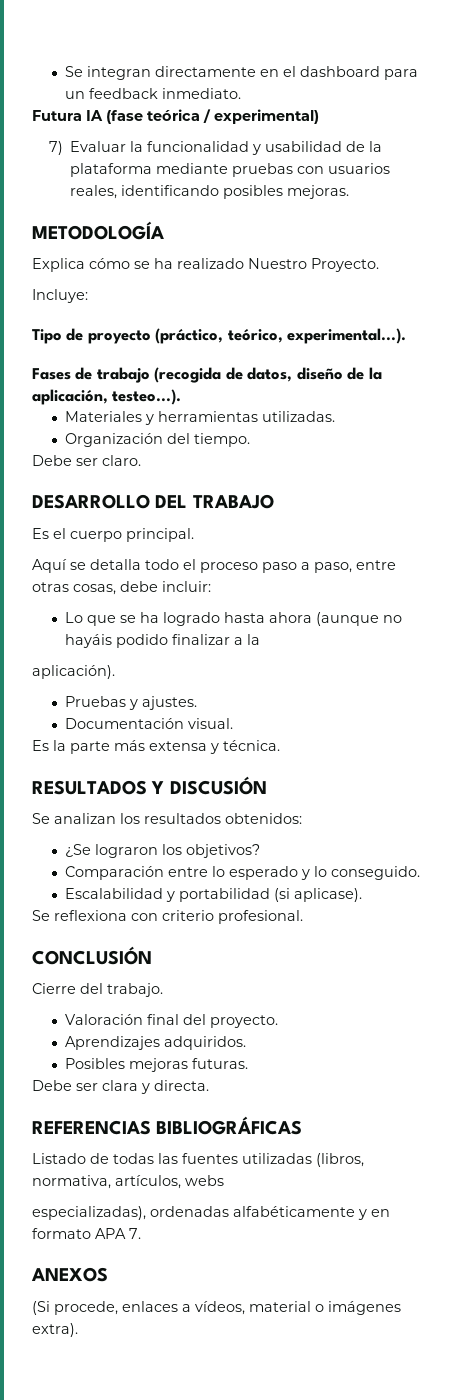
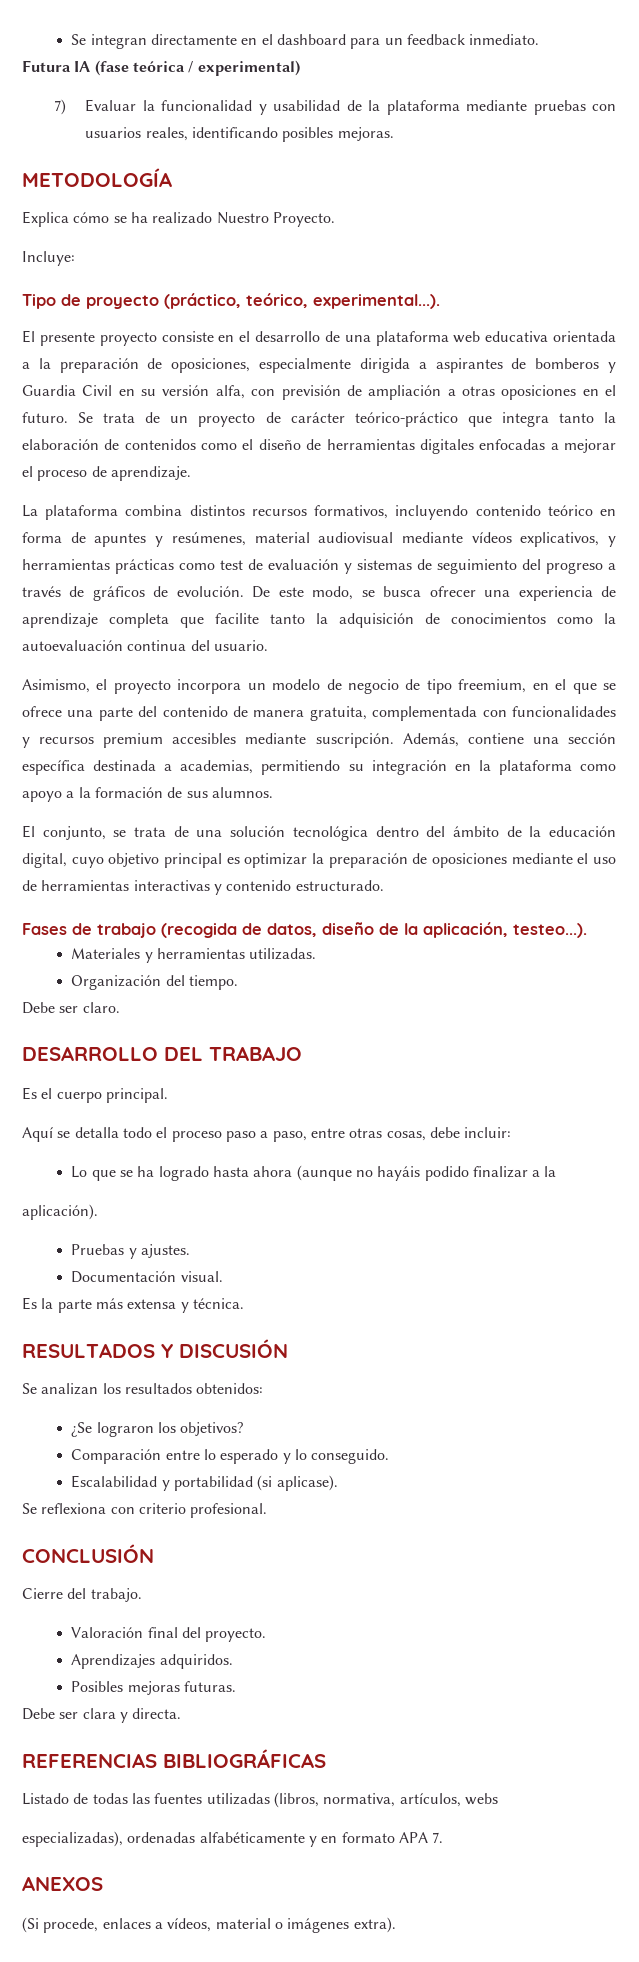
(407, 336) none -> [22,330,616,346] [22,358,617,373] [22,385,616,400] [22,412,616,427] [22,439,617,454] [22,466,191,481] [22,505,616,520] [22,532,616,547] [22,559,616,574] [22,586,616,601] [22,613,616,628] [22,640,268,651] [22,679,617,694] [22,706,617,721] [22,733,616,748] [22,760,617,775] [22,787,273,802] [22,825,616,841] [22,853,616,868] [22,880,384,895] // El presente proyecto consiste en el desarrollo de una plataforma web educativa orientada a la preparación de oposiciones, especialmente dirigida a aspirantes de bomberos y Guardia Civil en su versión alfa, con previsión de ampliación a otras oposiciones en el futuro. Se trata de un proyecto de carácter teórico-práctico que integra tanto la elaboración de contenidos como el diseño de herramientas digitales enfocadas a mejorar el proceso de aprendizaje. // La plataforma combina distintos recursos formativos, incluyendo contenido teórico en forma de apuntes y resúmenes, material audiovisual mediante vídeos explicativos, y herramientas prácticas como test de evaluación y sistemas de seguimiento del progreso a través de gráficos de evolución. De este modo, se busca ofrecer una experiencia de aprendizaje completa que facilite tanto la adquisición de conocimientos como la autoevaluación continua del usuario. // Asimismo, el proyecto incorpora un modelo de negocio de tipo freemium, en el que se ofrece una parte del contenido de manera gratuita, complementada con funcionalidades y recursos premium accesibles mediante suscripción. Además, contiene una sección específica destinada a academias, permitiendo su integración en la plataforma como apoyo a la formación de sus alumnos. // El conjunto, se trata de una solución tecnológica dentro del ámbito de la educación digital, cuyo objetivo principal es optimizar la preparación de oposiciones mediante el uso de herramientas interactivas y contenido estructurado.

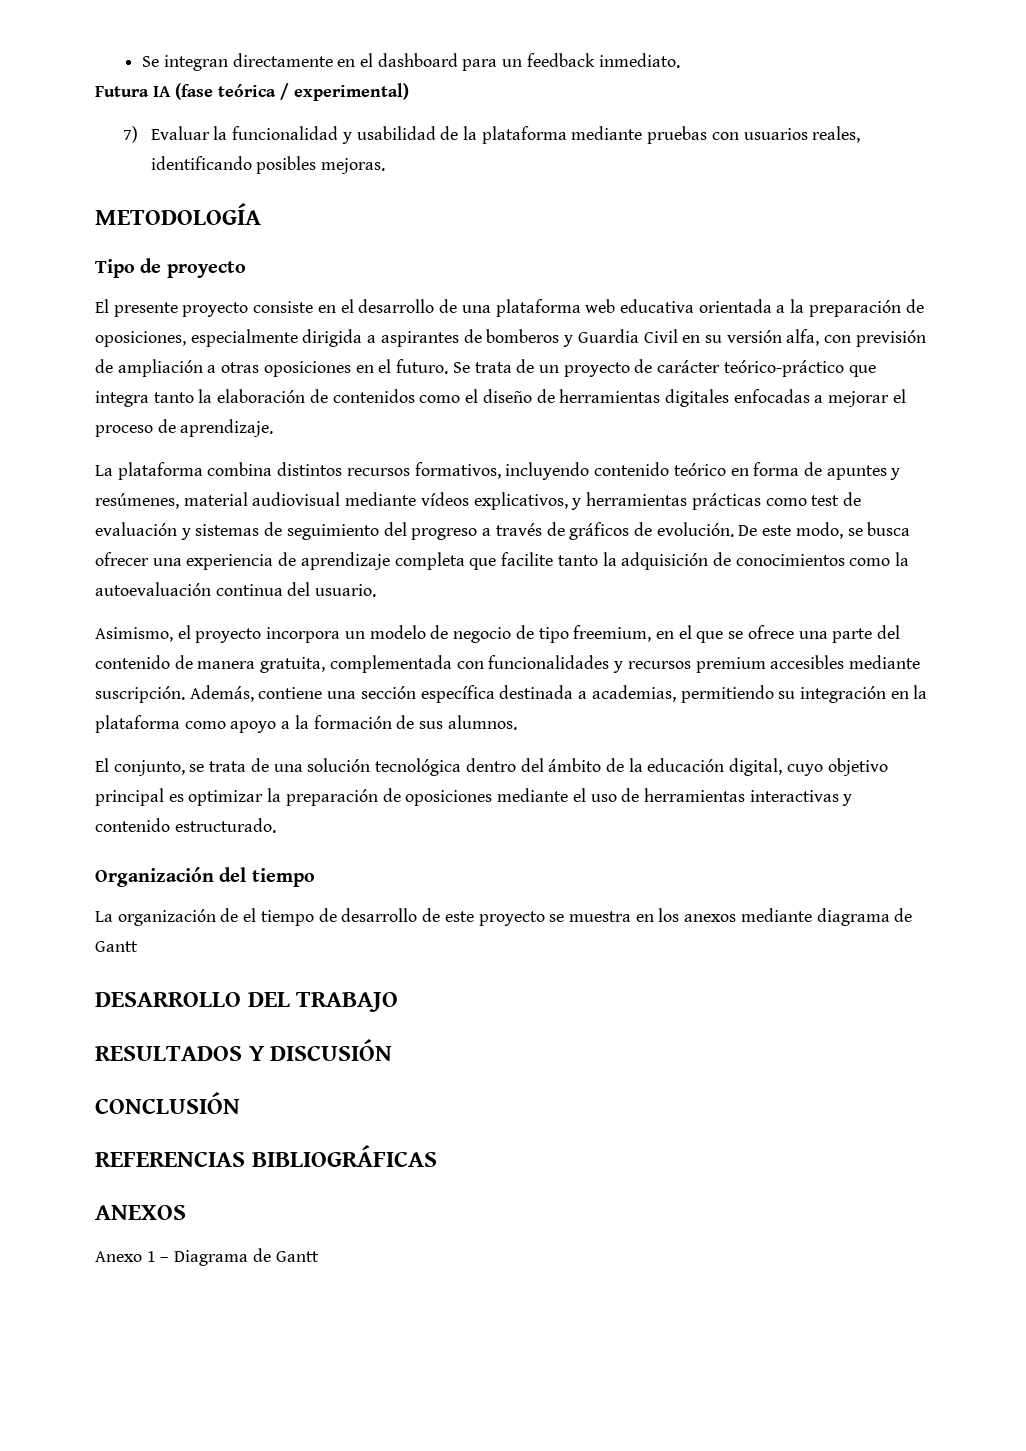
[22,211,335,227] [22,251,75,266] // Explica cómo se ha realizado Nuestro Proyecto. // Incluye: -> (261, 214) none
[164,293,440,309] (práctico, teórico, experimental...). -> (246, 269) none
[22,922,587,938] [71,948,317,963] [71,975,238,990] [22,1002,120,1014] [22,1046,302,1061] [22,1087,168,1103] [22,1127,512,1142] [71,1165,557,1181] [22,1204,98,1220] [71,1244,190,1259] [71,1271,223,1283] [22,1297,244,1313] [22,1339,288,1358] [22,1383,264,1395] [71,1422,244,1437] [71,1449,390,1464] [71,1475,338,1491] [22,1503,268,1518] [22,1544,154,1563] [22,1588,142,1602] [71,1627,267,1642] [71,1654,233,1669] [71,1681,236,1695] [22,1708,182,1723] [22,1749,326,1768] [22,1792,498,1808] [22,1831,444,1847] [22,1876,103,1891] [22,1917,396,1933] Fases de trabajo (recogida de datos, diseño de la aplicación, testeo...). // Materiales y herramientas utilizadas. // Organización del tiempo. // Debe ser claro. // DESARROLLO DEL TRABAJO // Es el cuerpo principal. // Aquí se detalla todo el proceso paso a paso, entre otras cosas, debe incluir: // Lo que se ha logrado hasta ahora (aunque no hayáis podido finalizar a la // aplicación). // Pruebas y ajustes. // Documentación visual. // Es la parte más extensa y técnica. // RESULTADOS Y DISCUSIÓN // Se analizan los resultados obtenidos: // ¿Se lograron los objetivos? // Comparación entre lo esperado y lo conseguido. // Escalabilidad y portabilidad (si aplicase). // Se reflexiona con criterio profesional. // CONCLUSIÓN // Cierre del trabajo. // Valoración final del proyecto. // Aprendizajes adquiridos. // Posibles mejoras futuras. // Debe ser clara y directa. // REFERENCIAS BIBLIOGRÁFICAS // Listado de todas las fuentes utilizadas (libros, normativa, artículos, webs // especializadas), ordenadas alfabéticamente y en formato APA 7. // ANEXOS // (Si procede, enlaces a vídeos, material o imágenes extra). -> [95,867,315,887] [95,908,913,926] [95,941,138,952] [95,992,399,1012] [95,1039,393,1061] [95,1092,240,1114] [95,1145,437,1167] [95,1205,186,1220] [95,1248,319,1266] Organización del tiempo // La organización de el tiempo de desarrollo de este proyecto se muestra en los anexos mediante diagrama de Gantt // DESARROLLO DEL TRABAJO // RESULTADOS Y DISCUSIÓN // CONCLUSIÓN // REFERENCIAS BIBLIOGRÁFICAS // ANEXOS // Anexo 1 – Diagrama de Gantt

